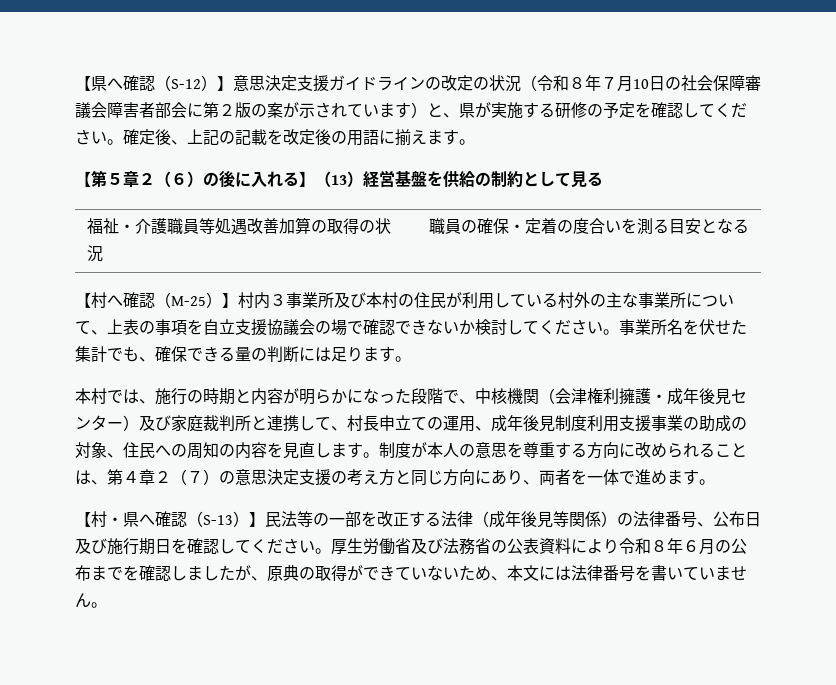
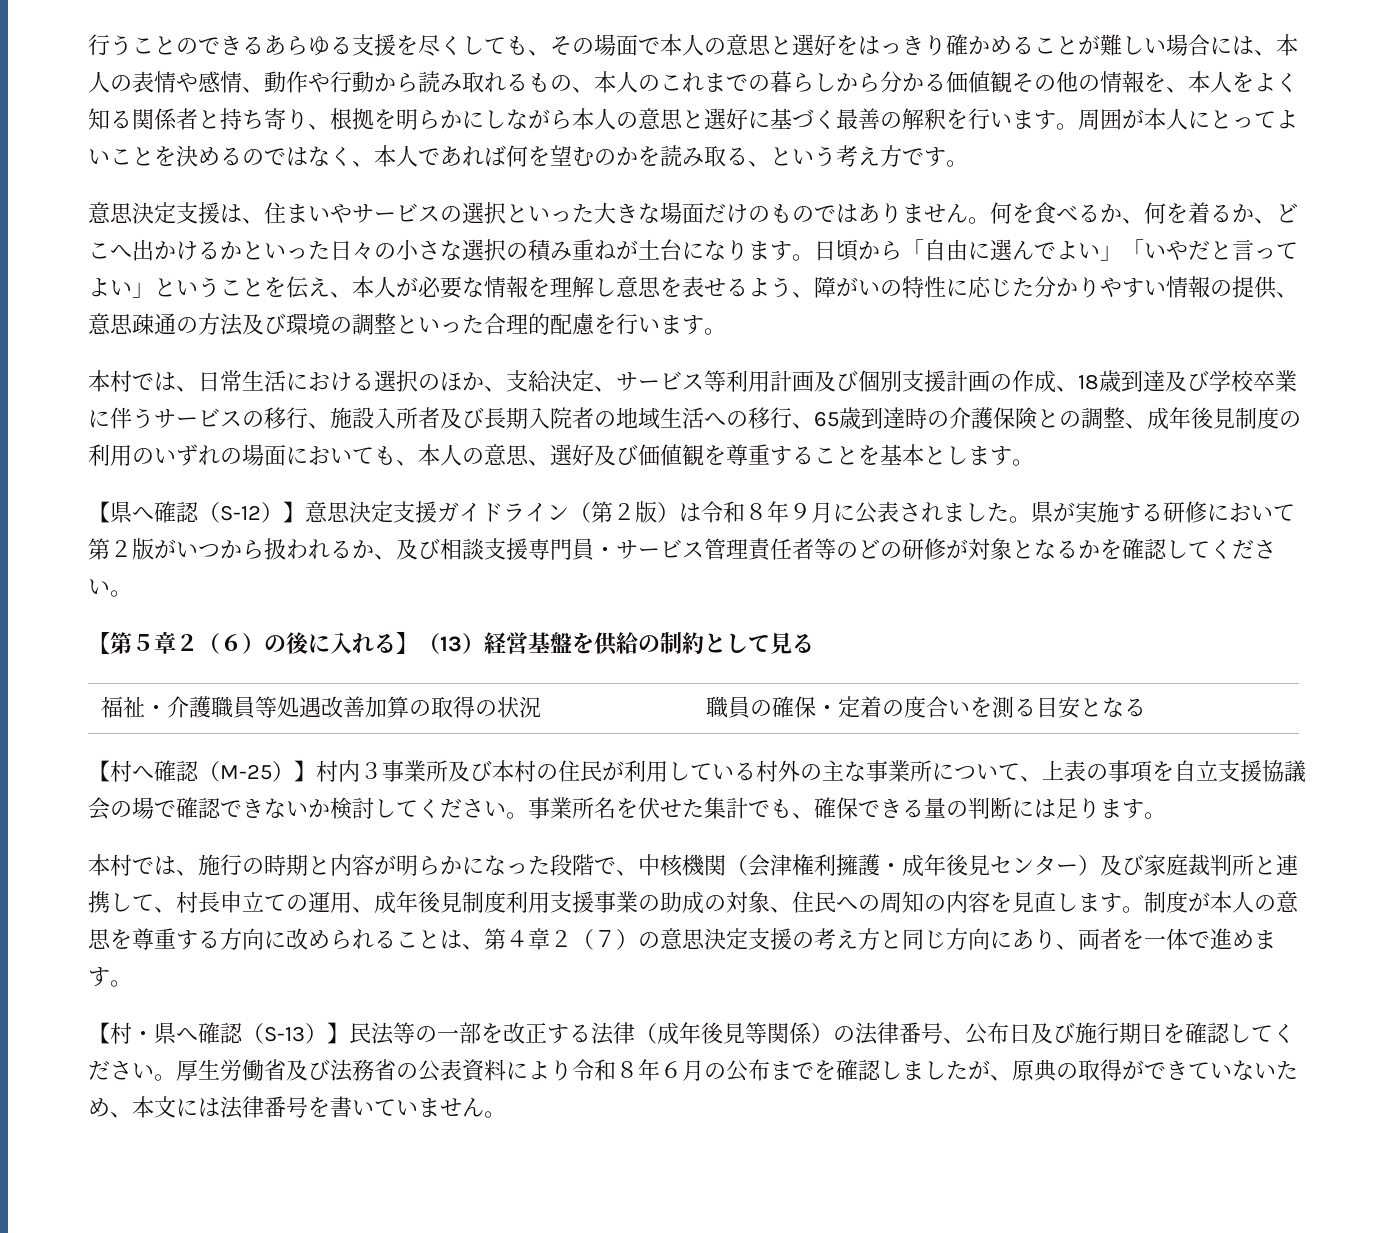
(75, 83) none -> [88,34,1298,57] [88,71,1298,93] [88,108,1298,130] [88,145,968,167] [88,202,1298,224] [88,239,1298,262] [88,276,1298,299] [88,313,726,336] [88,370,1297,393] [88,407,1301,430] [88,444,1034,466] 行うことのできるあらゆる支援を尽くしても、その場面で本人の意思と選好をはっきり確かめることが難しい場合には、本人の表情や感情、動作や行動から読み取れるもの、本人のこれまでの暮らしから分かる価値観その他の情報を、本人をよく知る関係者と持ち寄り、根拠を明らかにしながら本人の意思と選好に基づく最善の解釈を行います。周囲が本人にとってよいことを決めるのではなく、本人であれば何を望むのかを読み取る、という考え方です。 // 意思決定支援は、住まいやサービスの選択といった大きな場面だけのものではありません。何を食べるか、何を着るか、どこへ出かけるかといった日々の小さな選択の積み重ねが土台になります。日頃から「自由に選んでよい」「いやだと言ってよい」ということを伝え、本人が必要な情報を理解し意思を表せるよう、障がいの特性に応じた分かりやすい情報の提供、意思疎通の方法及び環境の調整といった合理的配慮を行います。 // 本村では、日常生活における選択のほか、支給決定、サービス等利用計画及び個別支援計画の作成、18歳到達及び学校卒業に伴うサービスの移行、施設入所者及び長期入院者の地域生活への移行、65歳到達時の介護保険との調整、成年後見制度の利用のいずれの場面においても、本人の意思、選好及び価値観を尊重することを基本とします。 //
[425,75,761,92] [75,102,747,119] [75,129,475,146] の改定の状況（令和８年７月10日の社会保障審議会障害者部会に第２版の案が示されています）と、県が実施する研修の予定を確認してください。確定後、上記の記載を改定後の用語に揃えます。 -> [569,501,1295,524] [88,538,1276,561] [88,579,132,597] （第２版）は令和８年９月に公表されました。県が実施する研修において第２版がいつから扱われるか、及び相談支援専門員・サービス管理責任者等のどの研修が対象となるかを確認してください。

